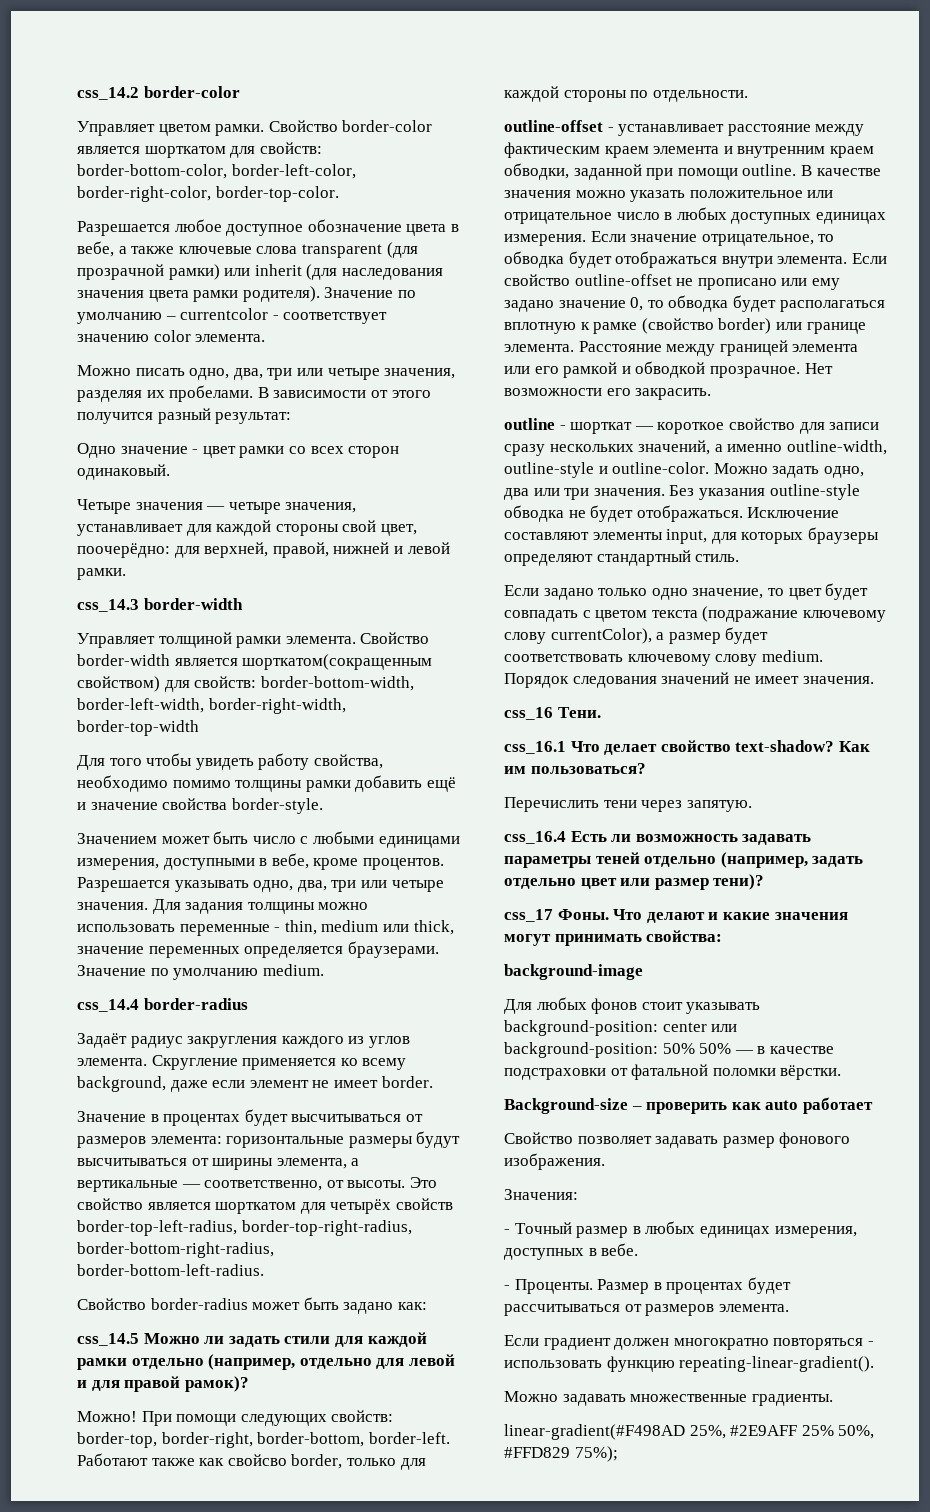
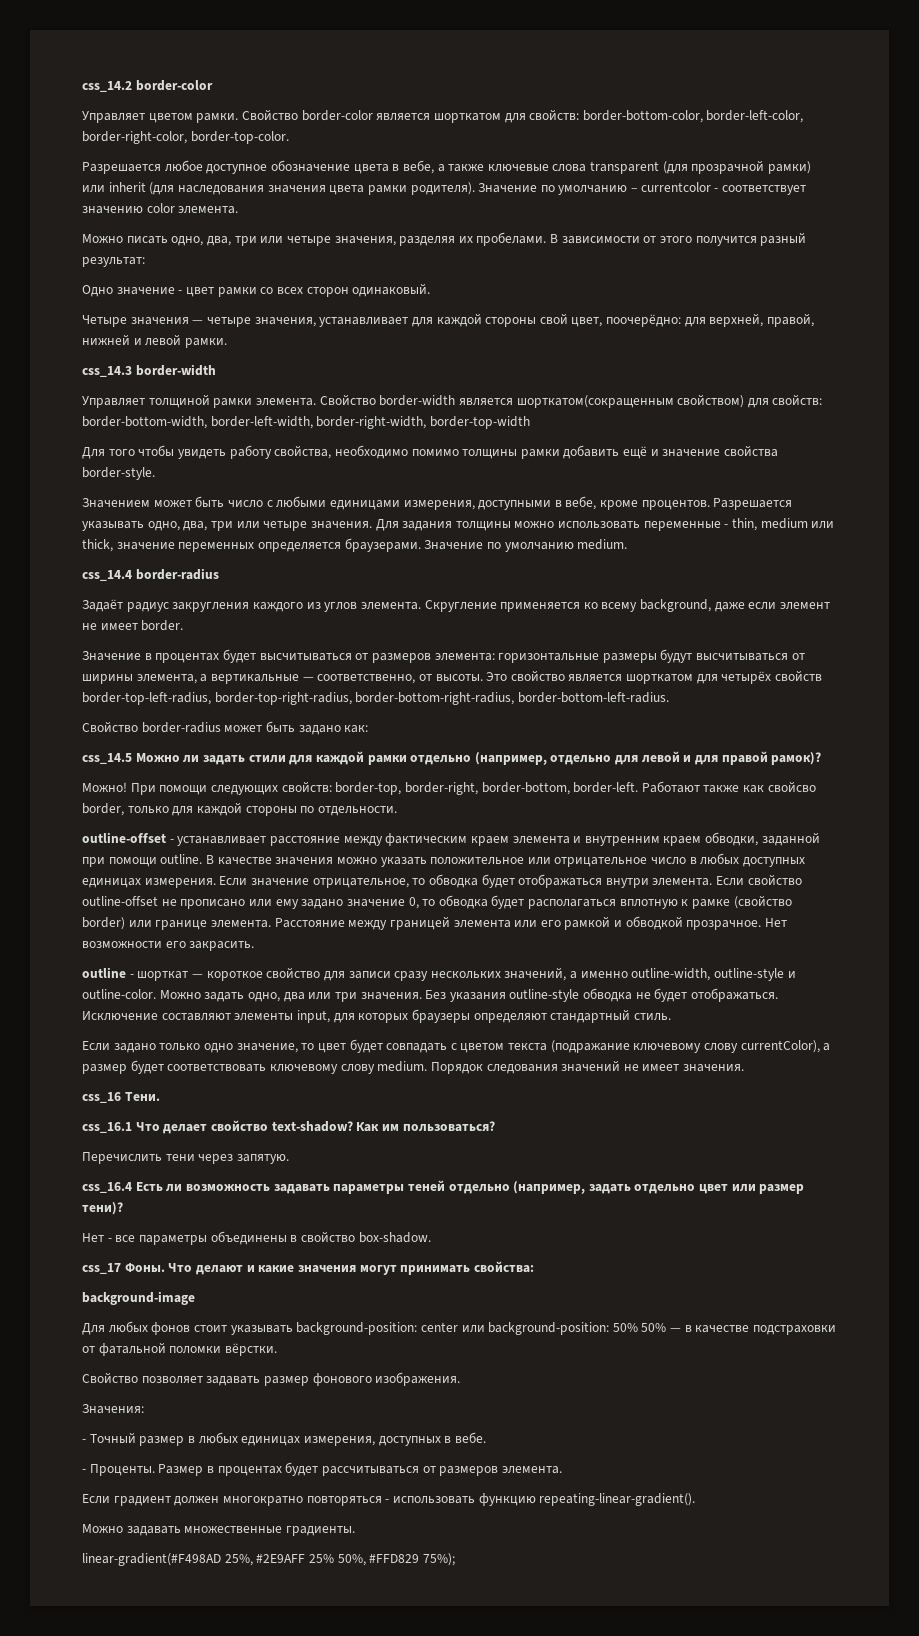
(765, 882) none -> [82,1231,431,1245] // Нет - все параметры объединены в свойство box-shadow.
[504,1097,873,1114] // Background-size – проверить как auto работает -> (277, 1349) none

